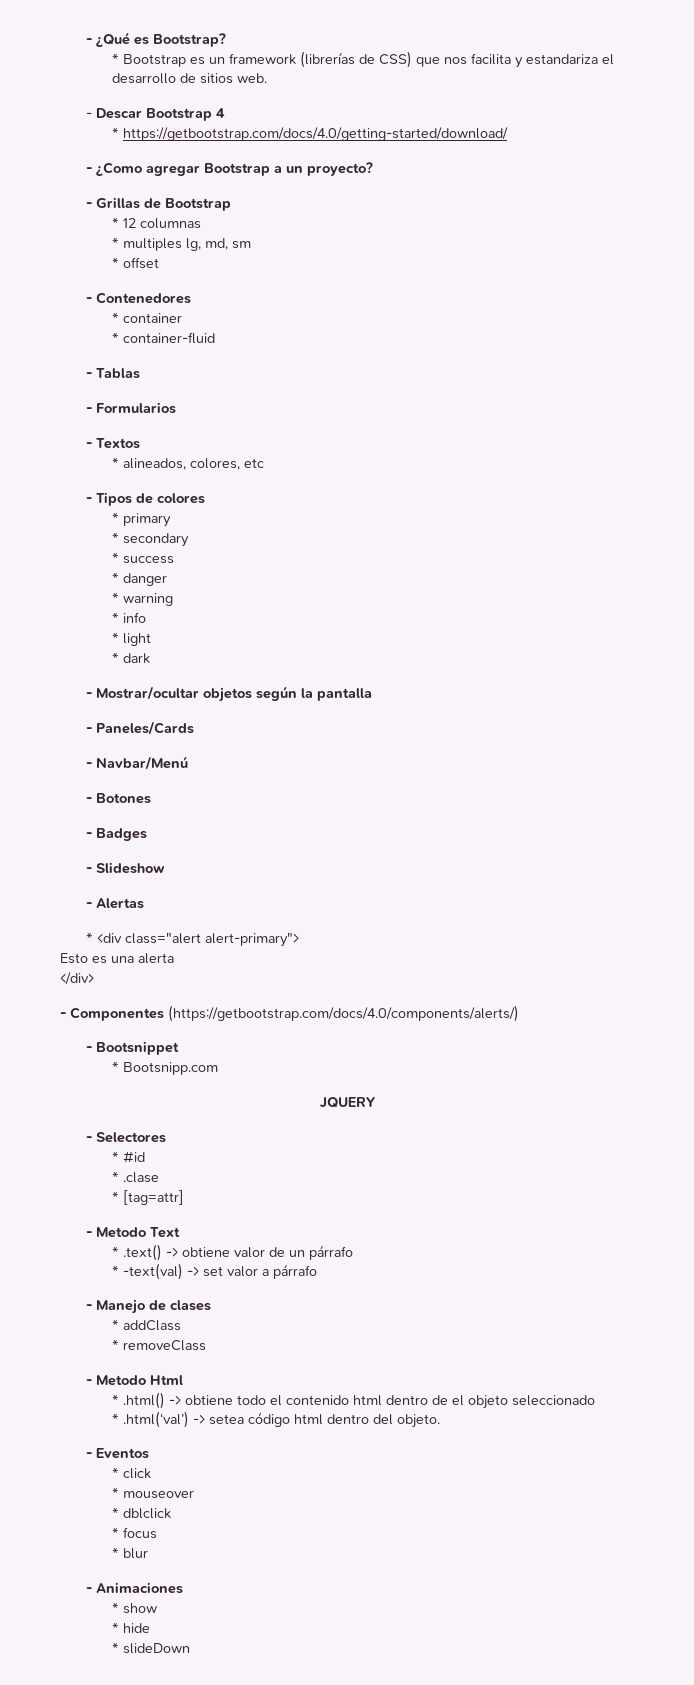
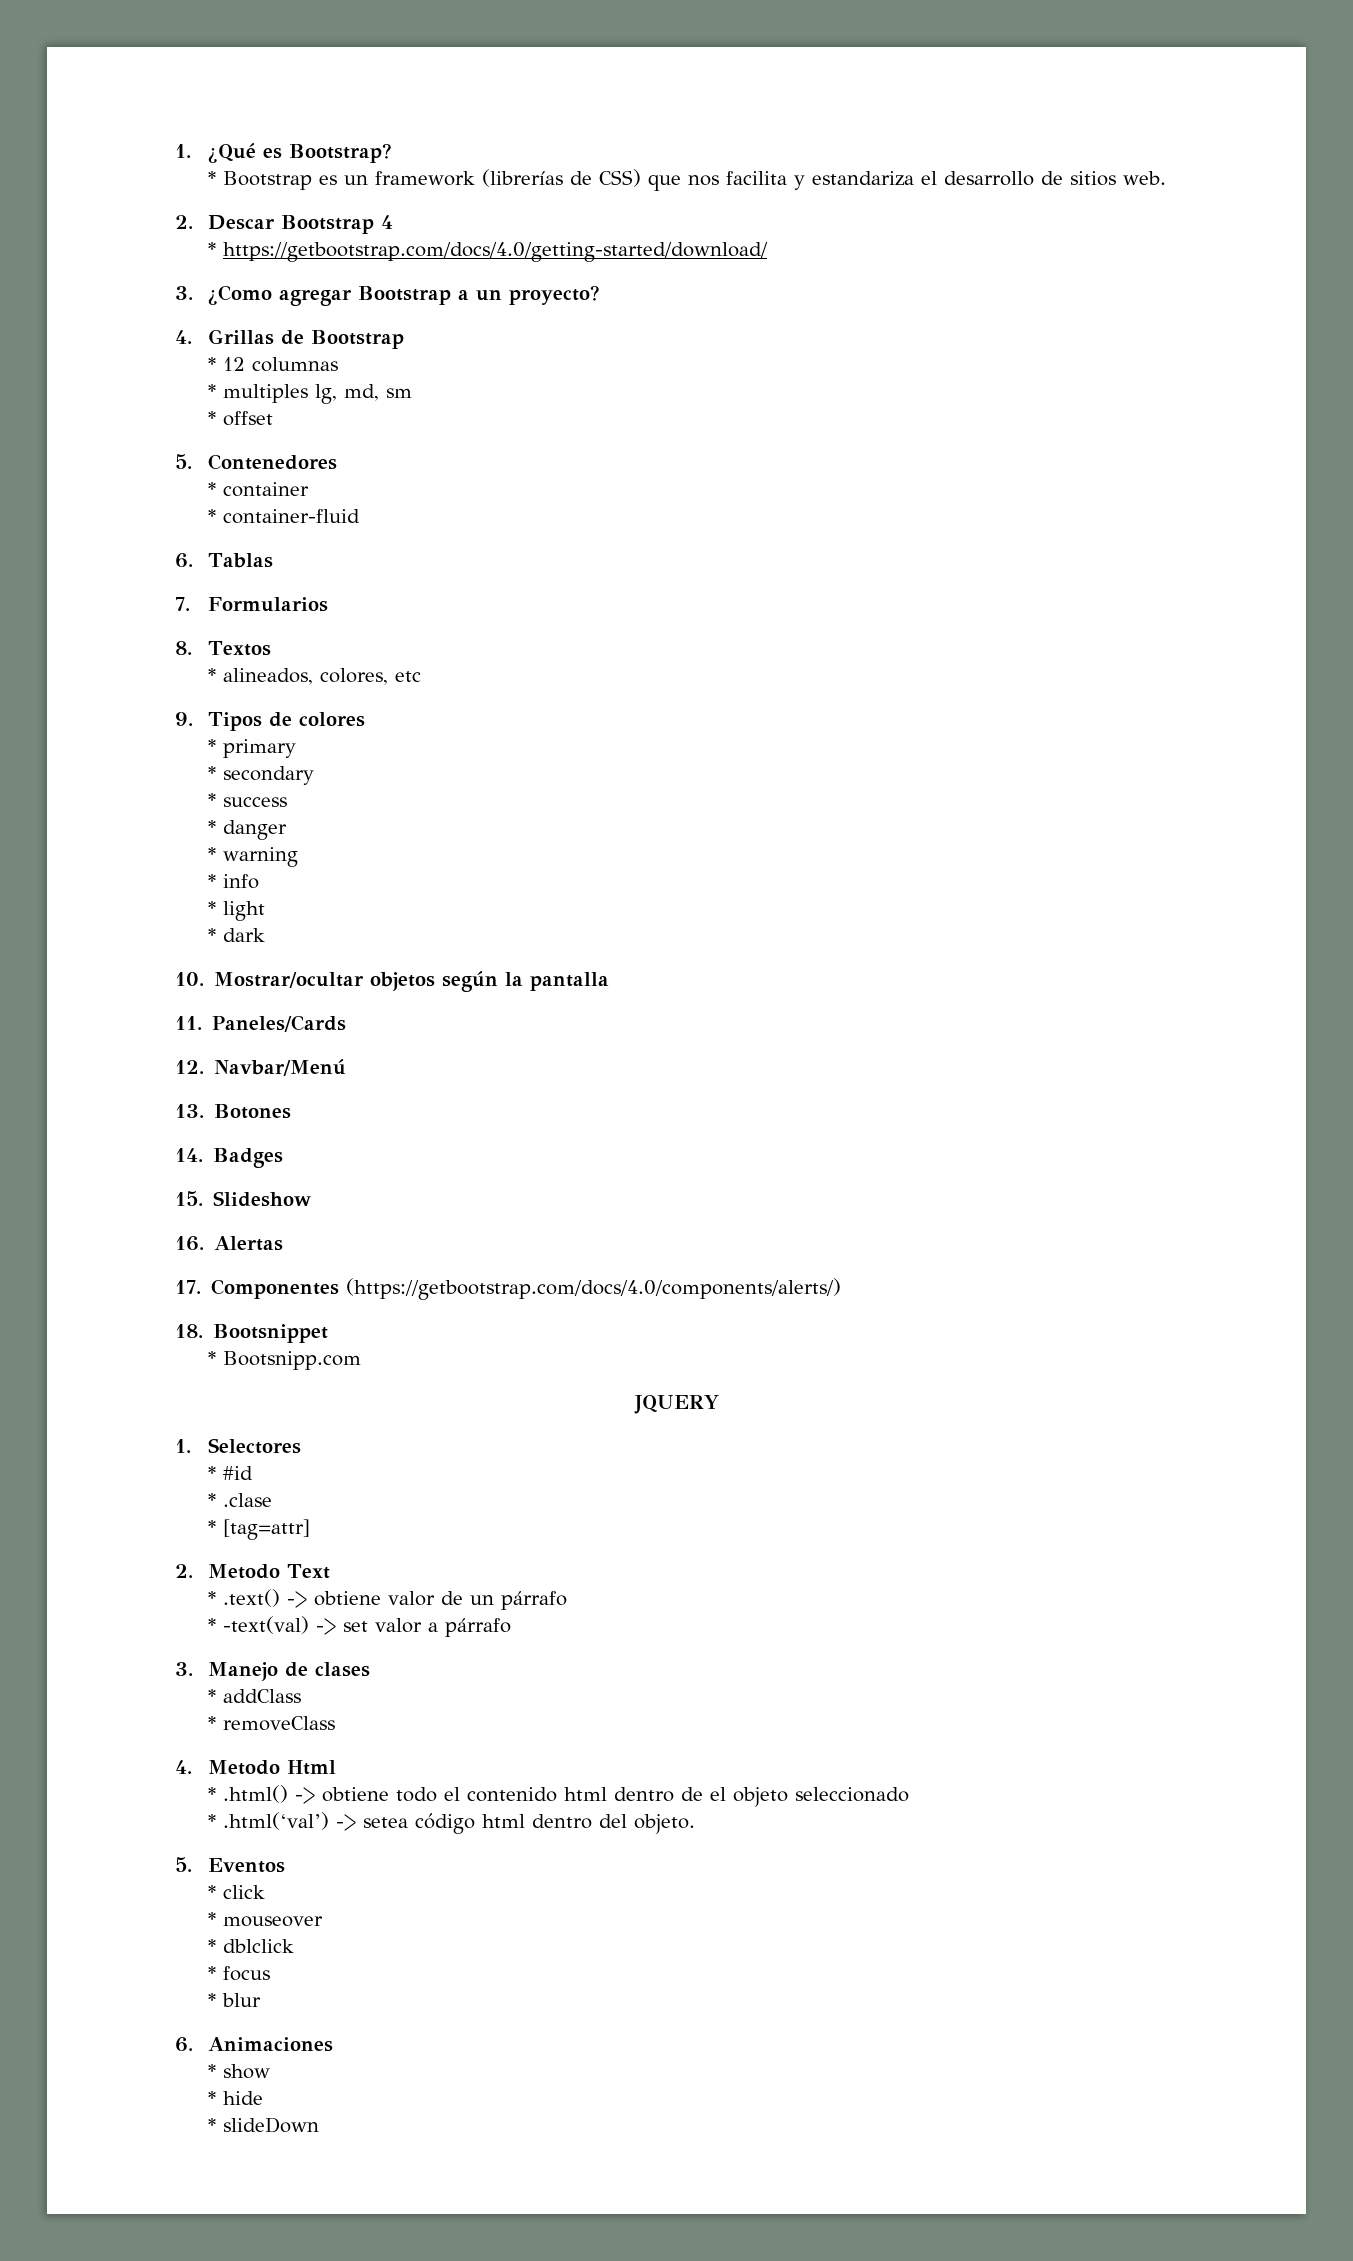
[85,38,92,44] - -> [174,144,191,158] 1.
[85,112,92,118] - -> [174,215,193,229] 2.
[85,167,92,173] - -> [174,286,193,300] 3.
[85,202,92,208] - -> [174,330,192,344] 4.
[85,297,92,303] - -> [174,454,192,469] 5.
[85,372,92,378] - -> [174,553,193,568] 6.
[85,407,92,413] - -> [174,597,190,611] 7.
[85,442,92,448] - -> [174,641,192,655] 8.
[85,497,92,503] - -> [174,712,193,726] 9.
[85,692,92,698] - -> [174,972,204,986] 10.
[85,727,92,733] - -> [174,1016,202,1030] 11.
[85,762,92,768] - -> [174,1060,204,1074] 12.
[85,797,92,803] - -> [174,1104,204,1118] 13.
[85,832,92,838] - -> [174,1148,203,1162] 14.
[85,867,92,873] - -> [174,1191,203,1206] 15.
[85,902,92,908] - -> [174,1236,204,1251] 16.
[85,932,299,947] [60,953,174,964] [60,972,94,985] [60,1012,66,1018] * <div class="alert alert-primary"> // Esto es una alerta // </div> // - -> [174,1280,201,1294] 17.
[85,1046,92,1052] - -> [174,1324,203,1338] 18.
[85,1136,92,1142] - -> [174,1439,191,1453] 1.
[85,1231,92,1237] - -> [174,1564,193,1578] 2.
[85,1304,92,1310] - -> [174,1662,193,1676] 3.
[85,1379,92,1385] - -> [174,1760,192,1774] 4.
[85,1452,92,1458] - -> [174,1857,192,1872] 5.
[85,1587,92,1593] - -> [174,2037,193,2052] 6.

